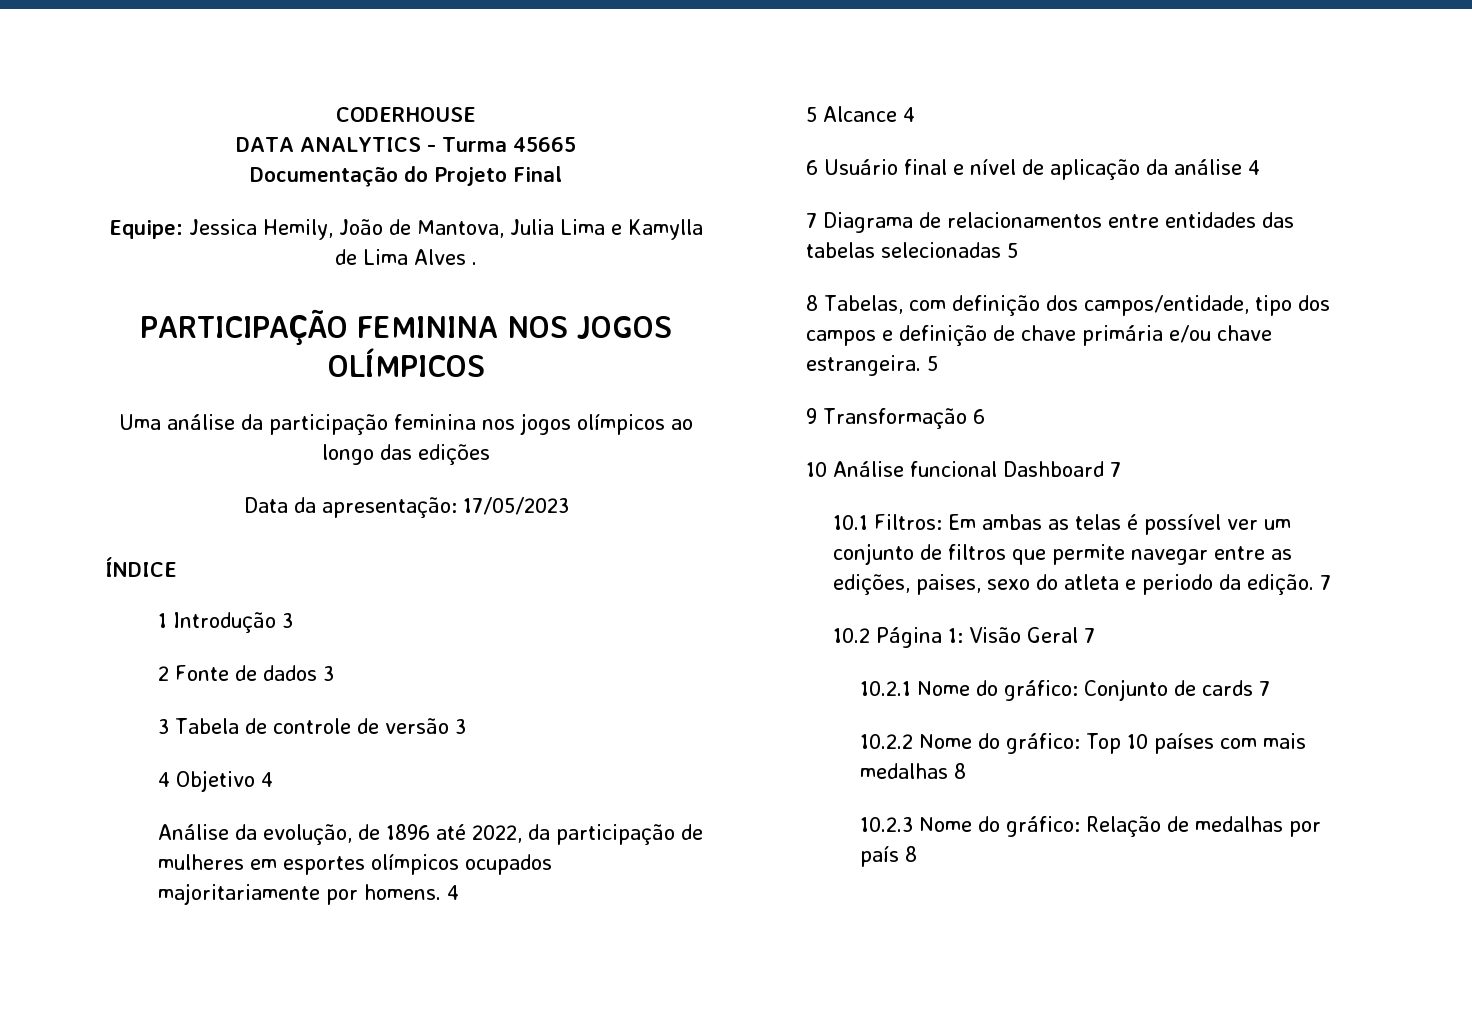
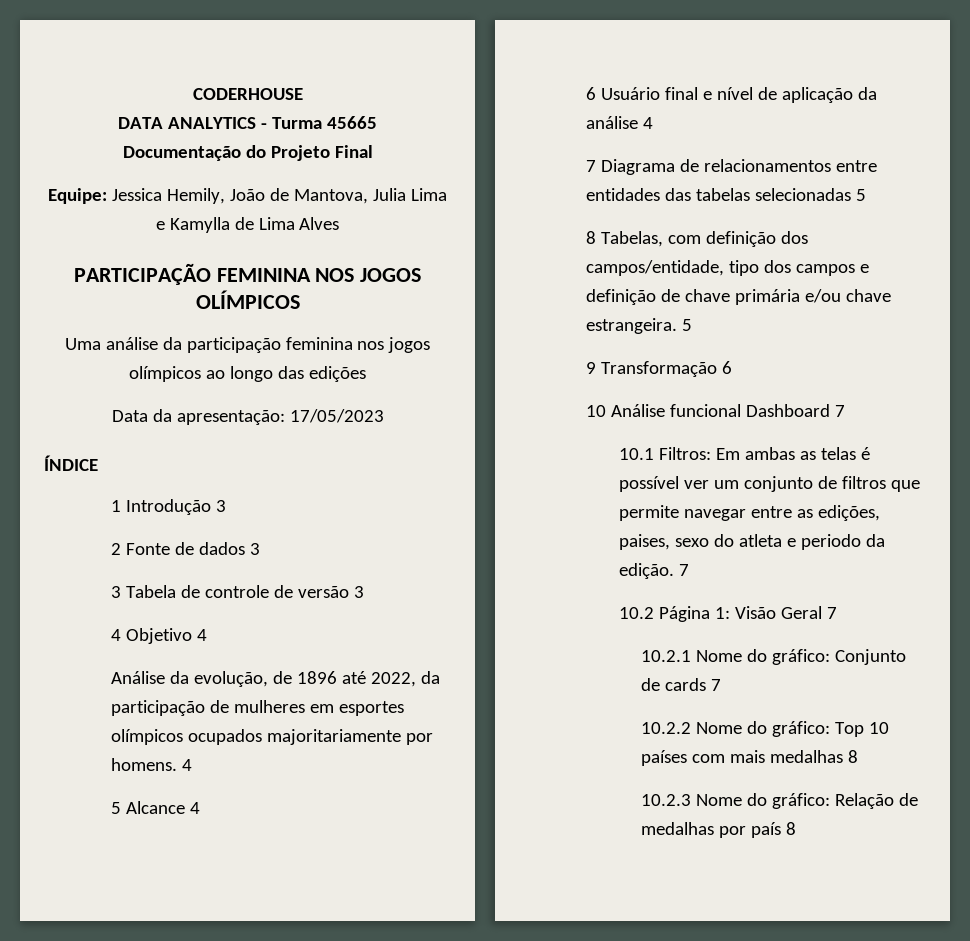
[472,262,477,265] . -> (340, 223) none

